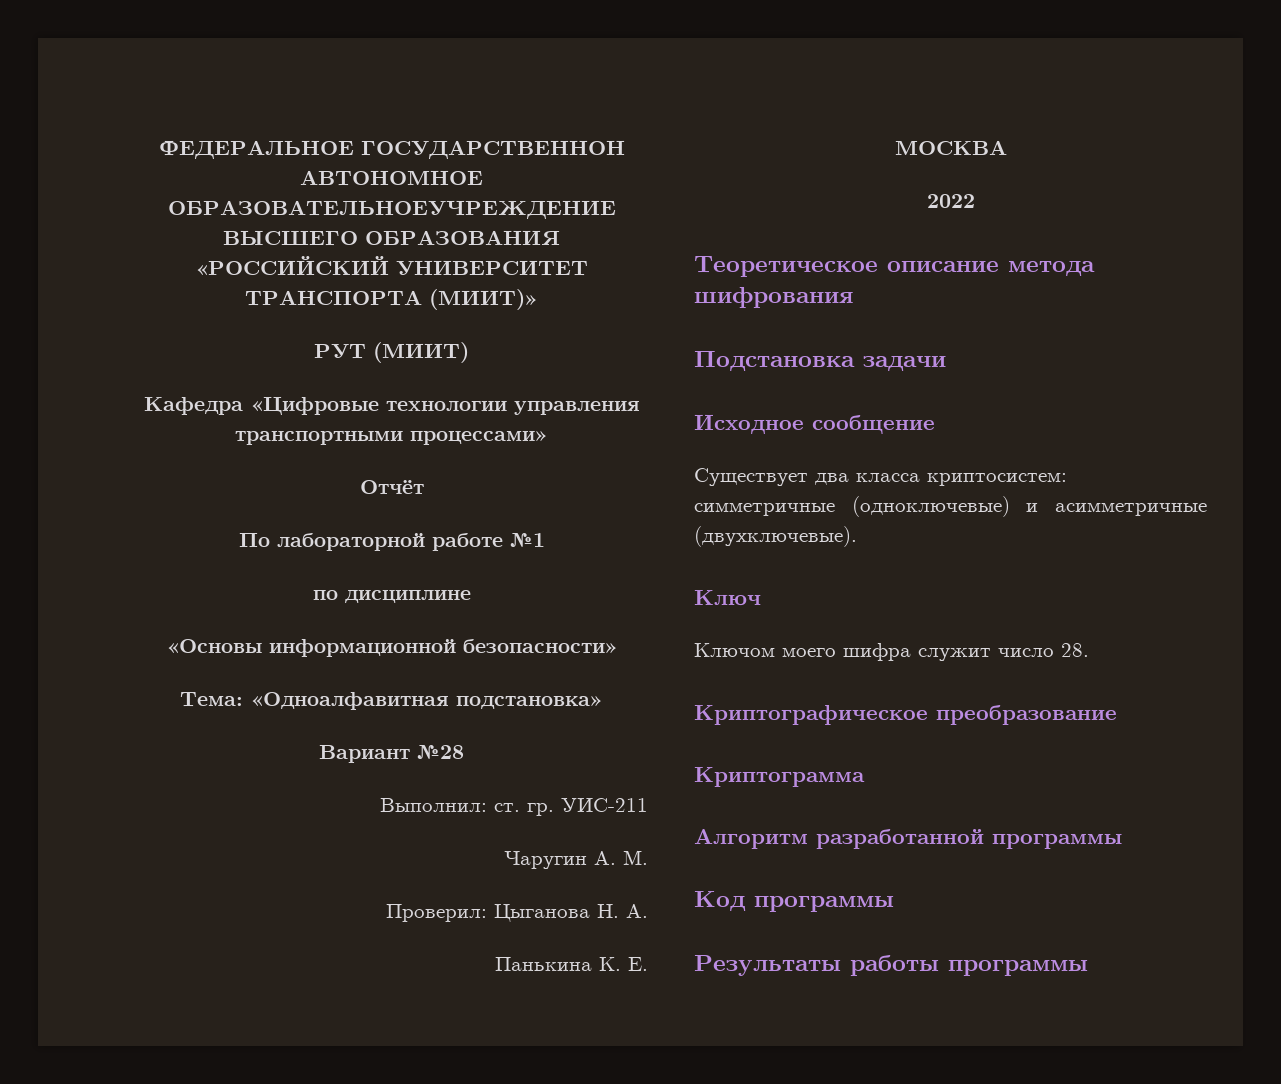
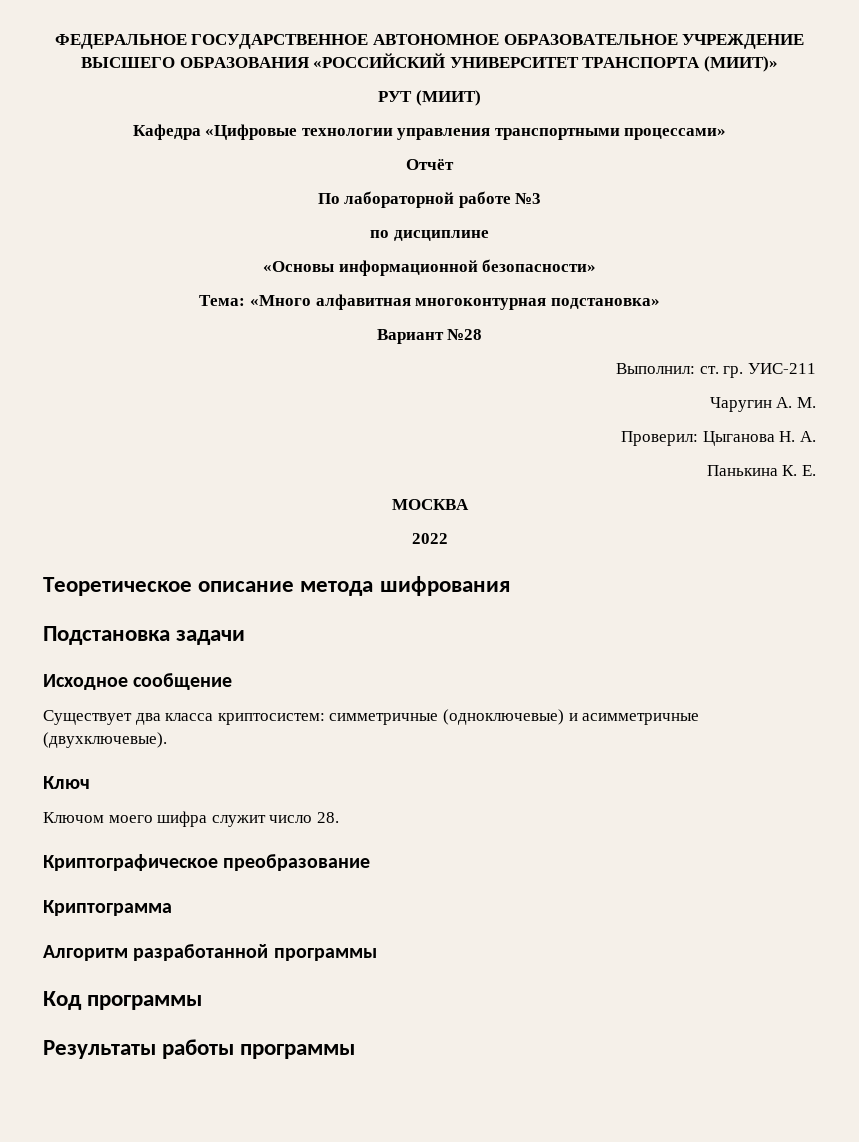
[360,140,625,159] [300,170,483,186] [167,200,616,219] ГОСУДАРСТВЕННОН АВТОНОМНОЕ ОБРАЗОВАТЕЛЬНОЕУЧРЕЖДЕНИЕ -> [191,34,805,49] ГОСУДАРСТВЕННОЕ АВТОНОМНОЕ ОБРАЗОВАТЕЛЬНОЕ УЧРЕЖДЕНИЕ
[509,533,545,547] №1 -> [515,193,542,204] №3
[250,692,449,710] «Одноалфавитная -> [249,294,547,310] «Много алфавитная многоконтурная

